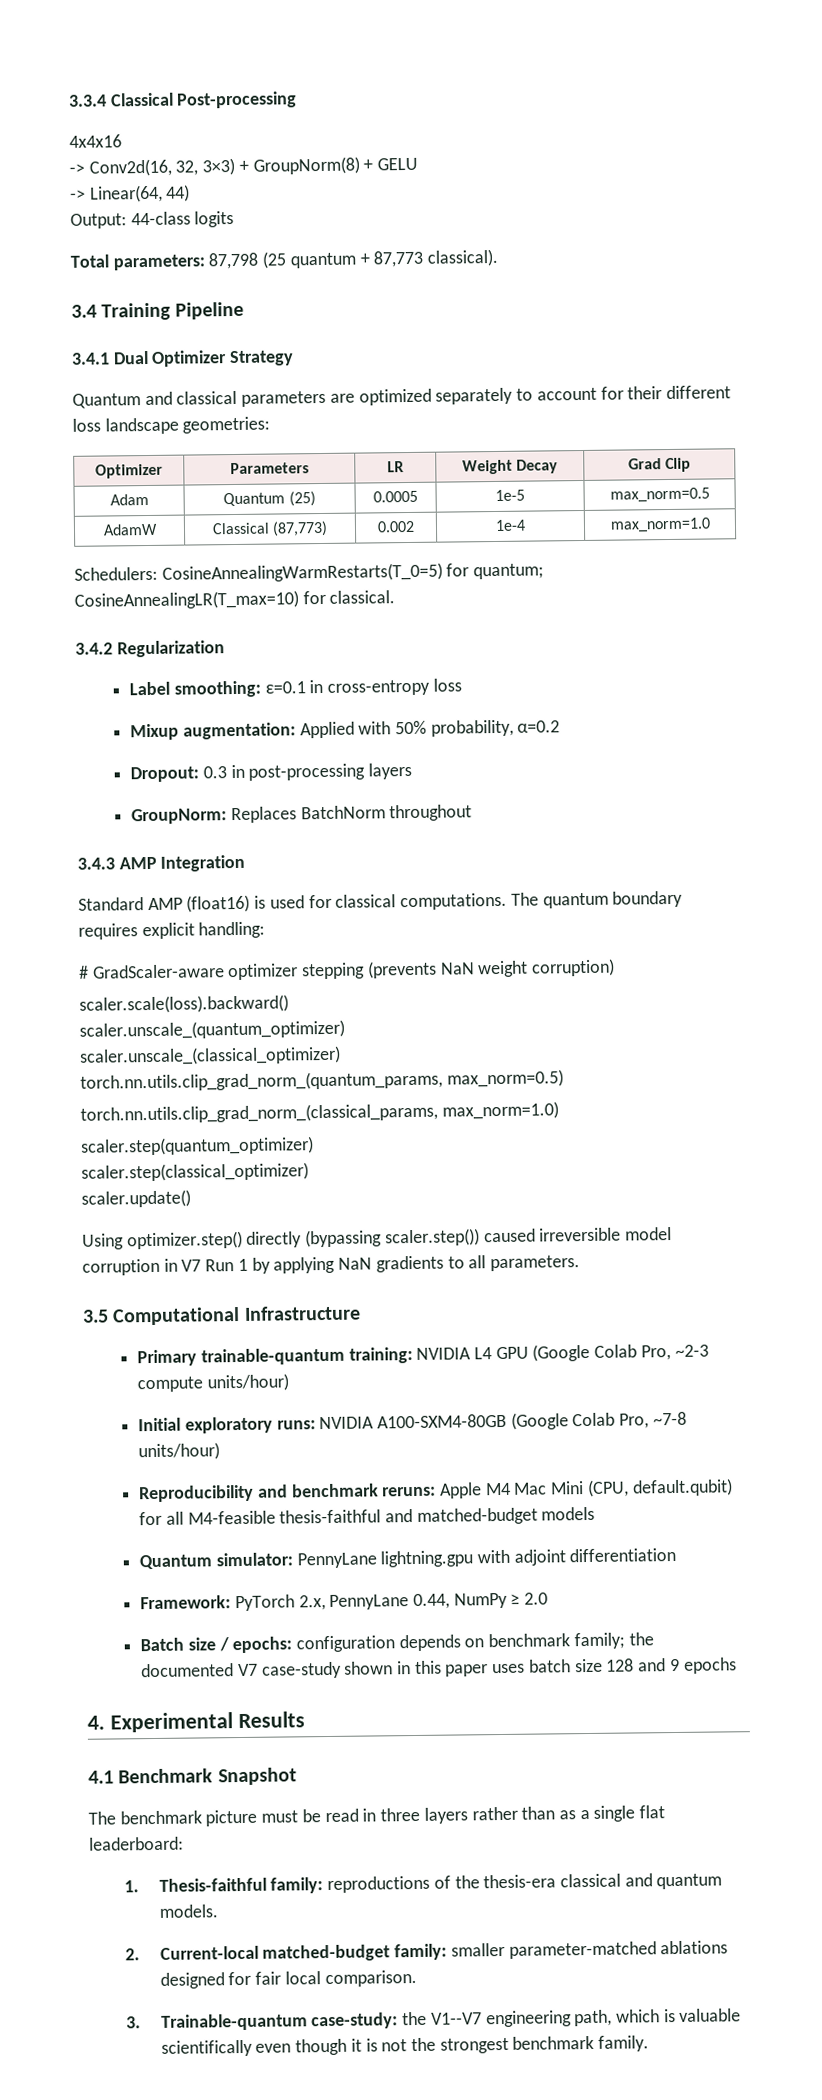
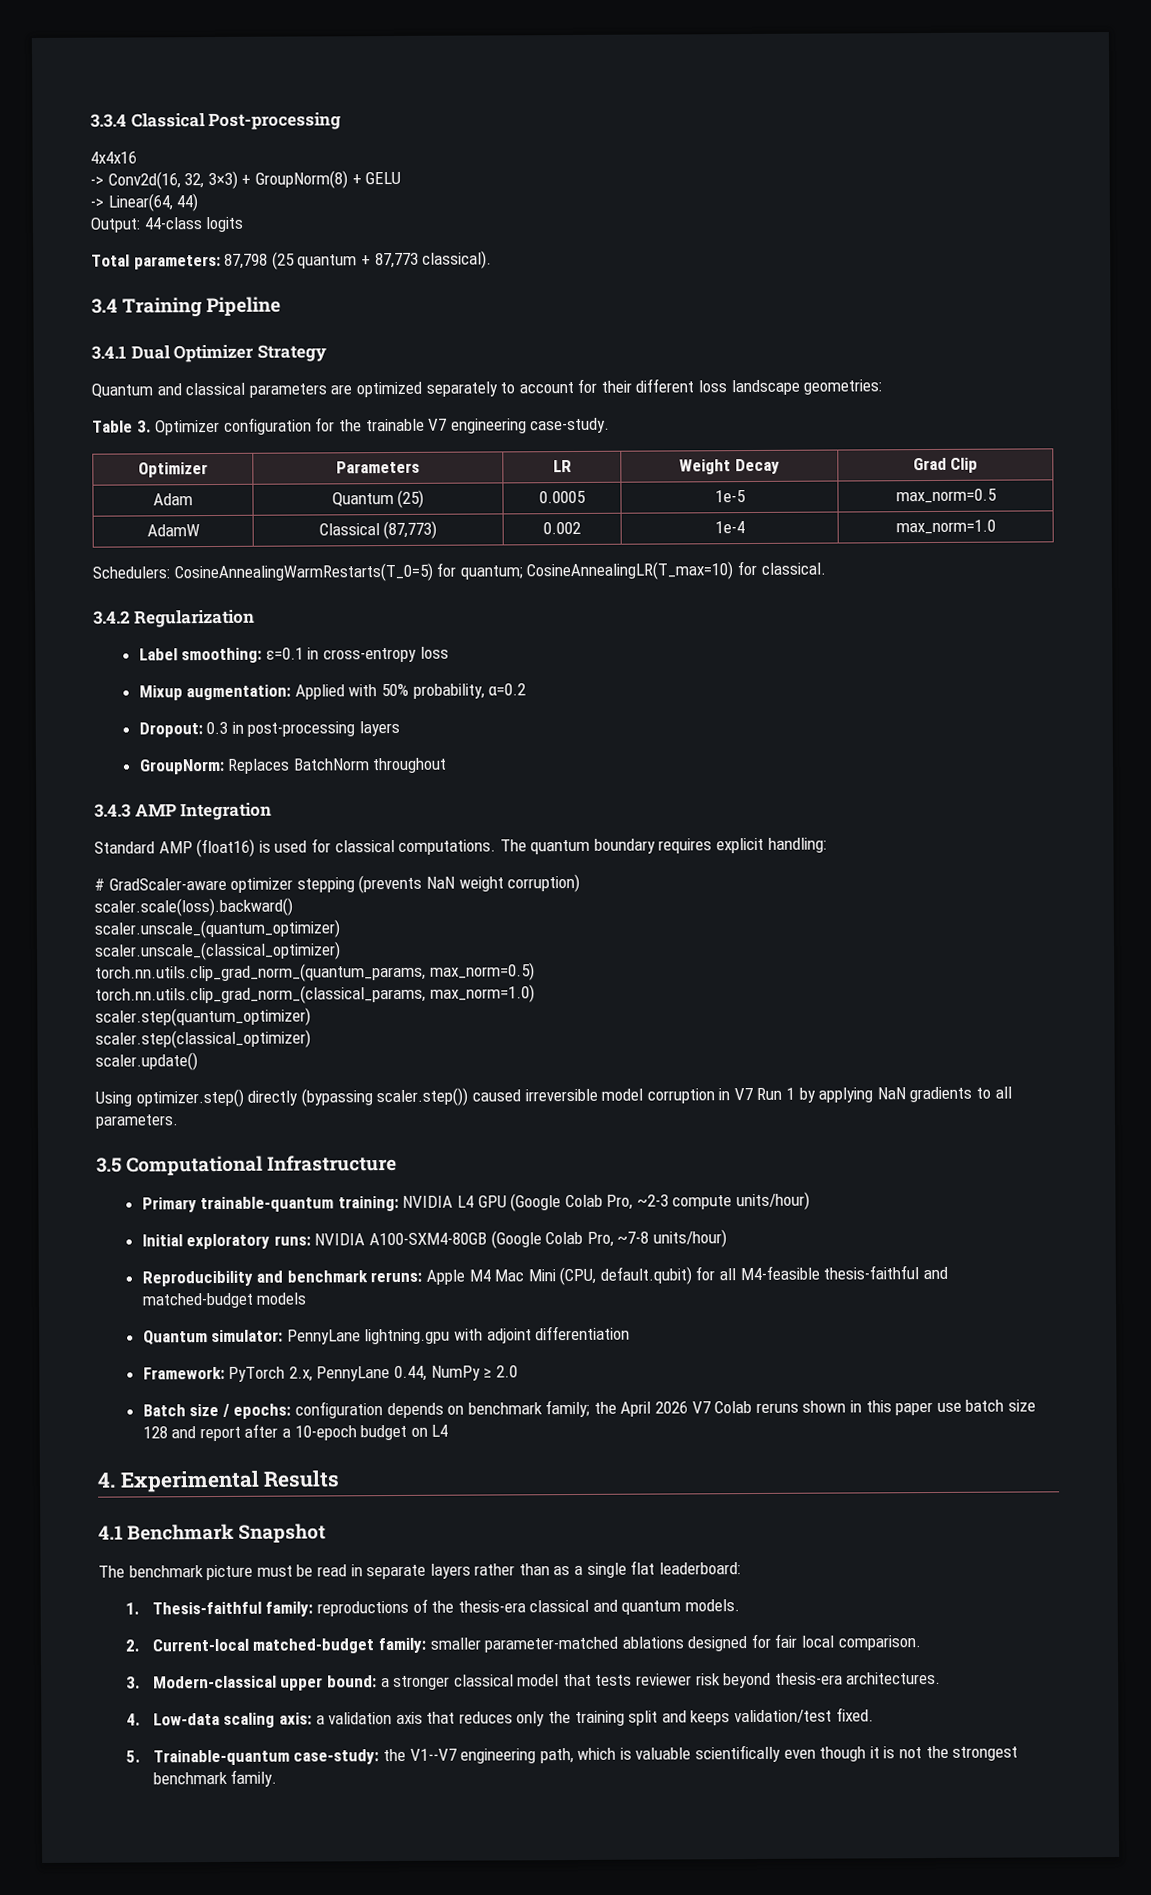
(271, 425) none -> [92,417,611,436] // Table 3. Optimizer configuration for the trainable V7 engineering case-study.
[141,1661,342,1679] documented V7 case-study -> [620,1401,799,1417] April 2026 V7 Colab reruns
[492,1663,526,1674] uses -> [936,1402,962,1412] use
[669,1657,737,1674] 9 epochs -> [199,1423,449,1442] report after a 10-epoch budget on L4
[380,1807,421,1822] three -> [366,1564,427,1580] separate
(141, 2022) none -> [152,1671,942,1691] [125,1707,874,1728] [125,1750,141,1763] Modern-classical upper bound: a stronger classical model that tests reviewer risk beyond thesis-era architectures. // 4. Low-data scaling axis: a validation axis that reduces only the training split and keeps validation/test fixed. // 5.

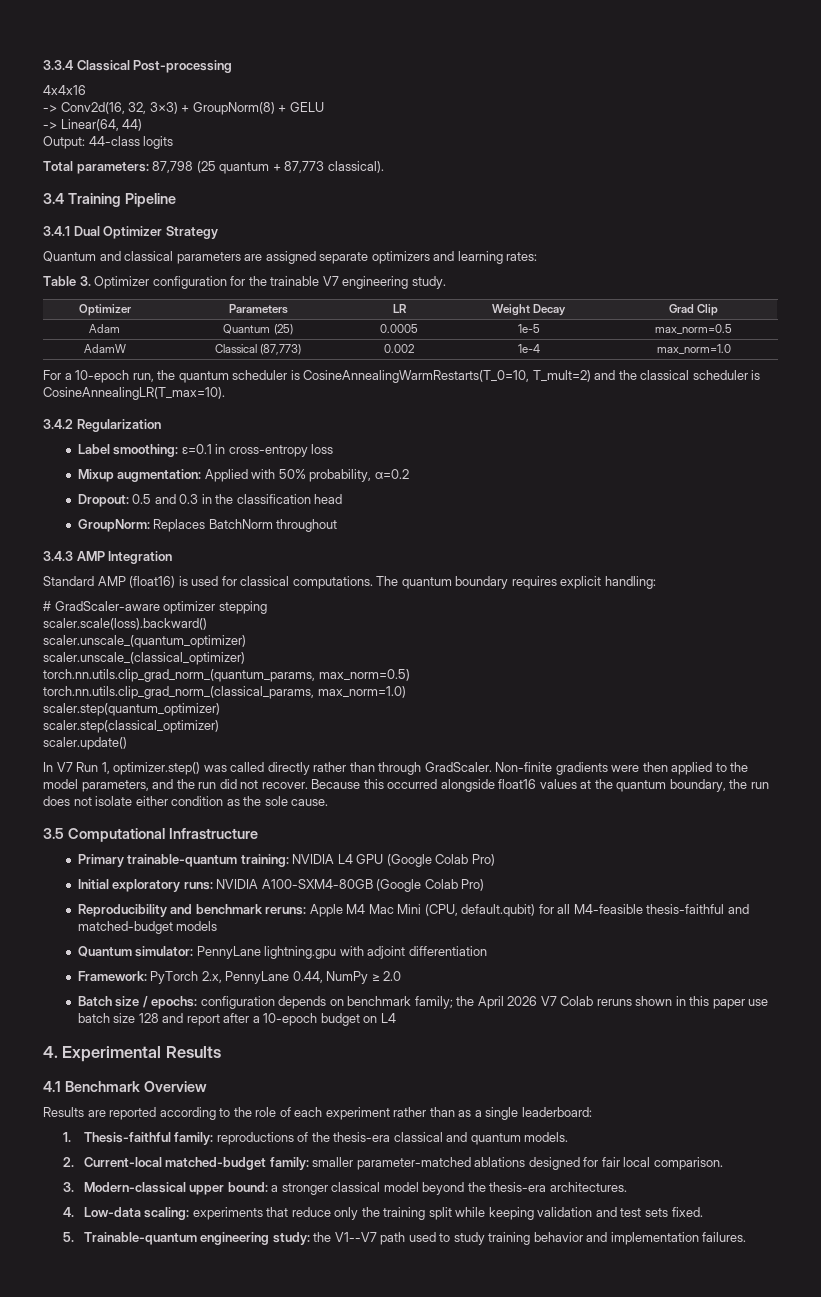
[355,378,883,398] optimized separately to account for their different loss landscape geometries: -> [265,251,538,264] assigned separate optimizers and learning rates:
[530,417,611,434] case-study. -> [411,276,446,289] study.
[92,560,826,583] Schedulers: CosineAnnealingWarmRestarts(T_0=5) for quantum; CosineAnnealingLR(T_max=10) for classical. -> [43,370,761,383] [43,387,225,400] For a 10-epoch run, the quantum scheduler is CosineAnnealingWarmRestarts(T_0=10, T_mult=2) and the classical scheduler is CosineAnnealingLR(T_max=10).
[206,720,400,737] 0.3 in post-processing layers -> [132,494,343,504] 0.5 and 0.3 in the classification head
[358,873,581,894] (prevents NaN weight corruption) -> (267, 607) none
[95,1086,1012,1108] [95,1114,179,1129] Using optimizer.step() directly (bypassing scaler.step()) caused irreversible model corruption in V7 Run 1 by applying NaN gradients to all parameters. -> [43,762,749,775] [43,779,769,792] [43,796,329,806] In V7 Run 1, optimizer.step() was called directly rather than through GradScaler. Non-finite gradients were then applied to the model parameters, and the run did not recover. Because this occurred alongside float16 values at the quantum boundary, the run does not isolate either condition as the sole cause.
[606,1191,811,1211] Pro, ~2-3 compute units/hour) -> [471,854,495,866] Pro)
[586,1229,727,1248] Pro, ~7-8 units/hour) -> [461,879,485,891] Pro)
[238,1523,327,1543] [98,1563,471,1581] Snapshot // The benchmark picture must be read in separate layers -> [143,1081,207,1092] [43,1107,390,1120] Overview // Results are reported according to the role of each experiment
[630,1560,656,1575] flat -> (519, 1113) none
[562,1672,772,1689] that tests reviewer risk beyond -> [422,1182,486,1195] beyond the
[223,1707,874,1728] [125,1744,1019,1766] [152,1769,278,1787] scaling axis: a validation axis that reduces only the training split and keeps validation/test fixed. // 5. Trainable-quantum case-study: the V1--V7 engineering path, which is valuable scientifically even though it is not the strongest benchmark family. -> [144,1207,703,1220] [63,1232,747,1245] scaling: experiments that reduce only the training split while keeping validation and test sets fixed. // 5. Trainable-quantum engineering study: the V1--V7 path used to study training behavior and implementation failures.

